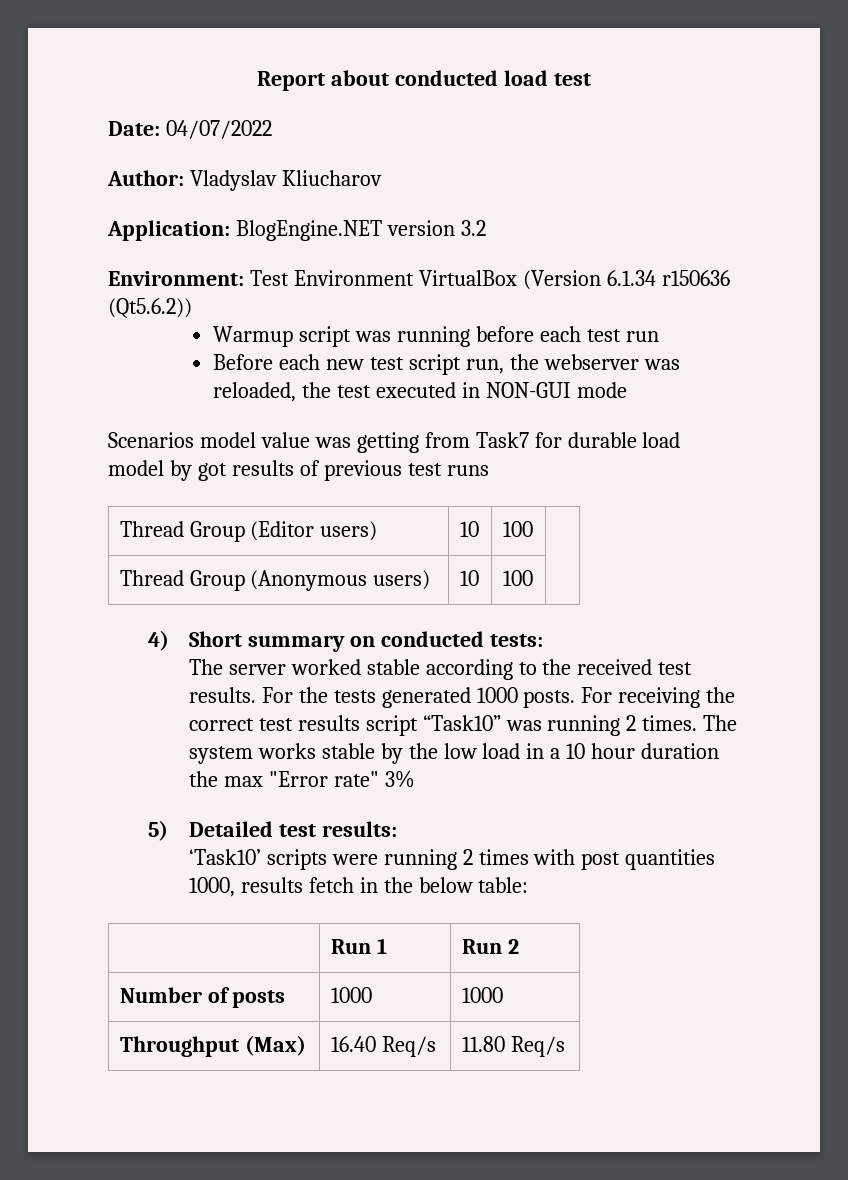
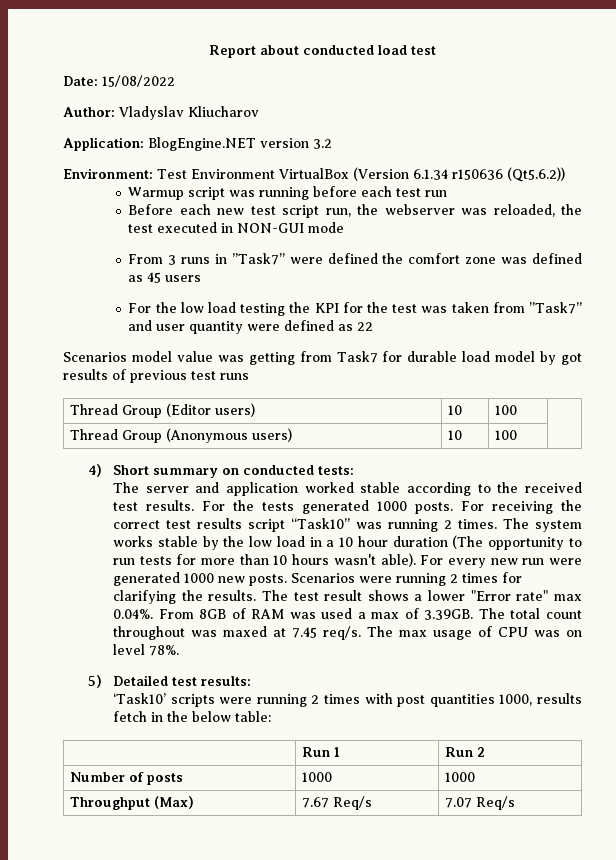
[165,120,272,139] 04/07/2022 -> [102,75,175,87] 15/08/2022
(627, 390) none -> [128,253,582,265] [128,272,202,283] [128,302,582,316] [128,320,374,334] // From 3 runs in ”Task7” were defined the comfort zone was defined as 45 users // For the low load testing the KPI for the test was taken from ”Task7” and user quantity were defined as 22
(286, 669) none -> [195,482,298,496] and application
[188,770,415,788] the max "Error rate" 3% -> [452,535,583,550] [112,553,582,568] [112,572,522,586] [112,590,582,604] [112,608,583,620] [112,626,582,640] [112,644,179,656] (The opportunity to run tests for more than 10 hours wasn't able). For every new run were generated 1000 new posts. Scenarios were running 2 times for clarifying the results. The test result shows a lower "Error rate" max 0.04%. From 8GB of RAM was used a max of 3.39GB. The total count throughout was maxed at 7.45 req/s. The max usage of CPU was on level 78%.
[330,1036,376,1052] 16.40 -> [302,797,330,808] 7.67
[461,1036,505,1052] 11.80 -> [445,797,473,808] 7.07

